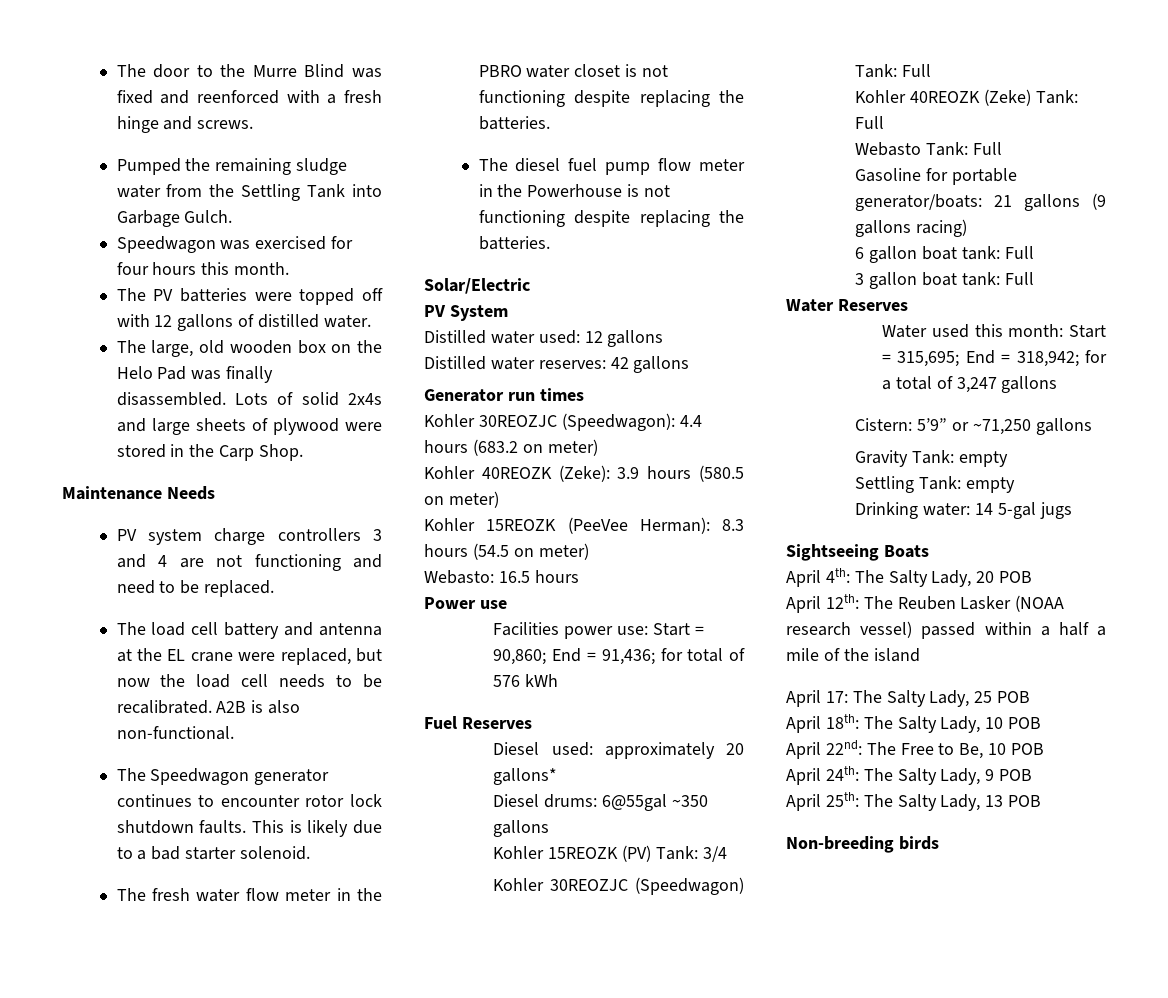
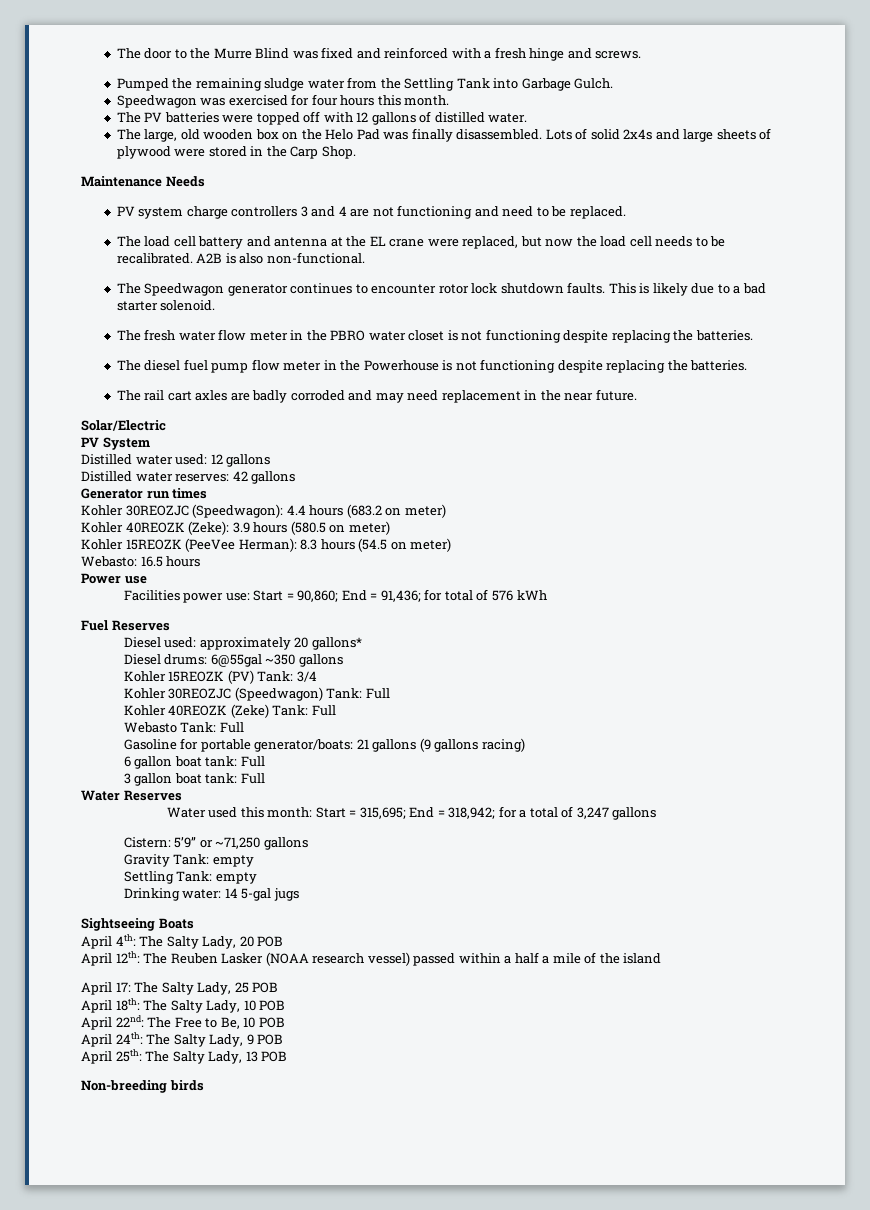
[196,90,279,104] reenforced -> [384,47,449,59] reinforced
(550, 243) none -> [116,389,637,403] // The rail cart axles are badly corroded and may need replacement in the near future.

